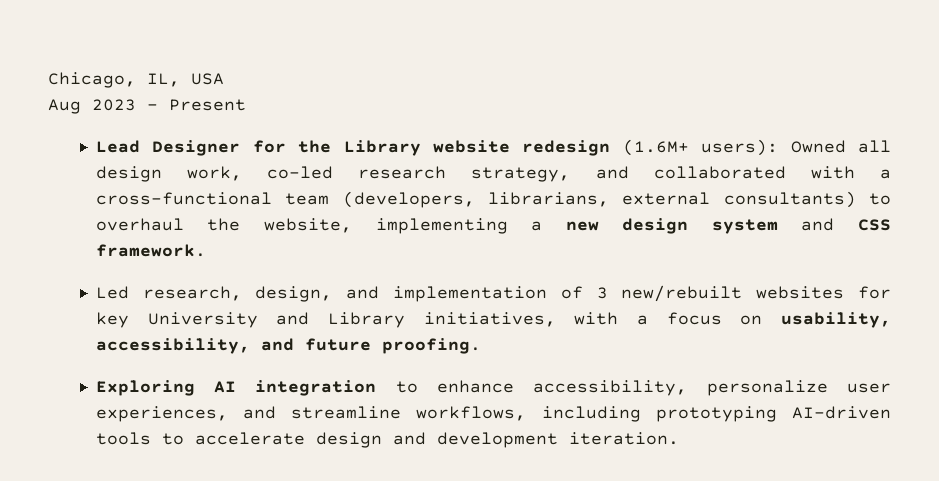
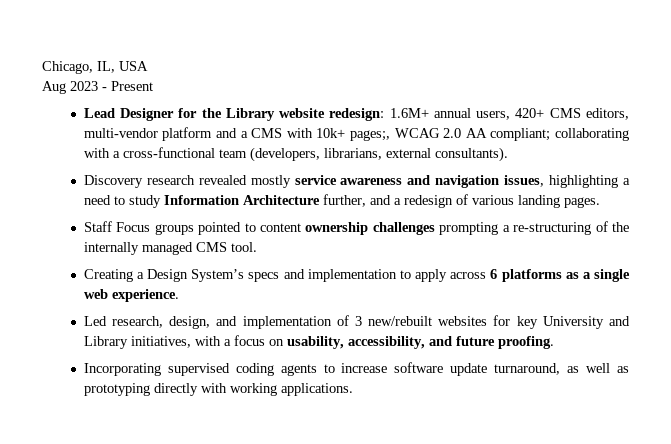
[522,139,891,156] [95,166,786,182] redesign (1.6M+ users): Owned all design work, co-led research strategy, and collaborated -> [329,108,629,121] [83,127,629,141] redesign: 1.6M+ annual users, 420+ CMS editors, multi-vendor platform and a CMS with 10k+ pages;, WCAG 2.0 AA compliant; collaborating
[723,191,891,208] [95,218,892,234] [95,244,206,257] consultants) to overhaul the website, implementing a new design system and CSS framework. -> [434,147,508,162] [83,175,630,188] [83,194,600,208] [83,221,629,235] [83,242,257,255] [83,269,630,282] [83,289,179,302] consultants). // Discovery research revealed mostly service awareness and navigation issues, highlighting a need to study Information Architecture further, and a redesign of various landing pages. // Staff Focus groups pointed to content ownership challenges prompting a re-structuring of the internally managed CMS tool. // Creating a Design System’s specs and implementation to apply across 6 platforms as a single web experience.
[95,380,891,396] [95,406,891,422] [95,432,679,448] Exploring AI integration to enhance accessibility, personalize user experiences, and streamline workflows, including prototyping AI-driven tools to accelerate design and development iteration. -> [83,362,629,376] [83,383,353,396] Incorporating supervised coding agents to increase software update turnaround, as well as prototyping directly with working applications.

